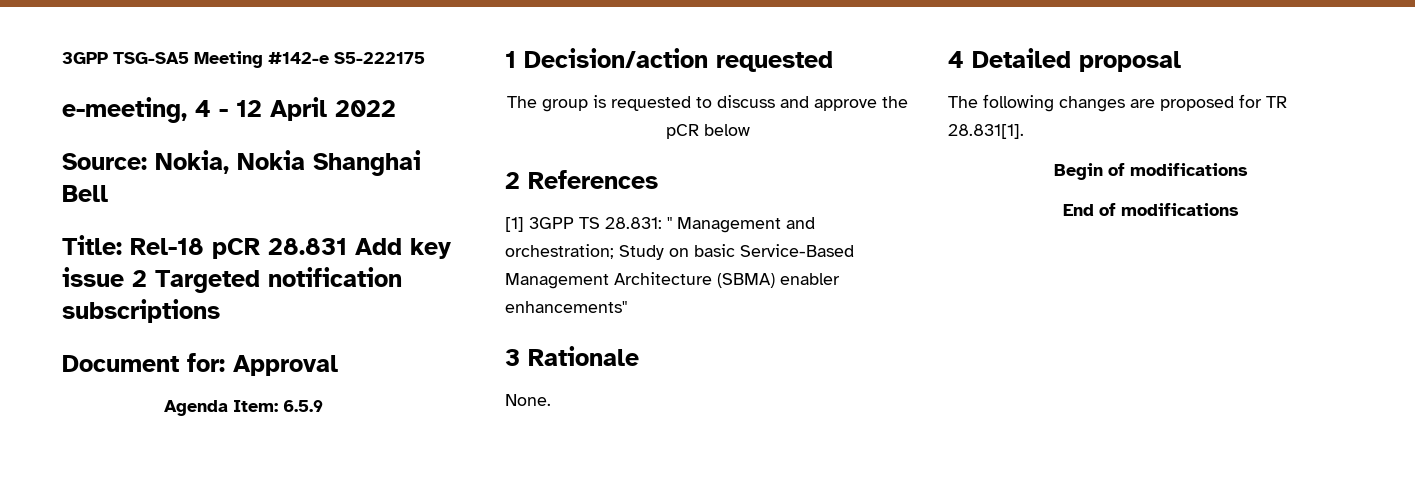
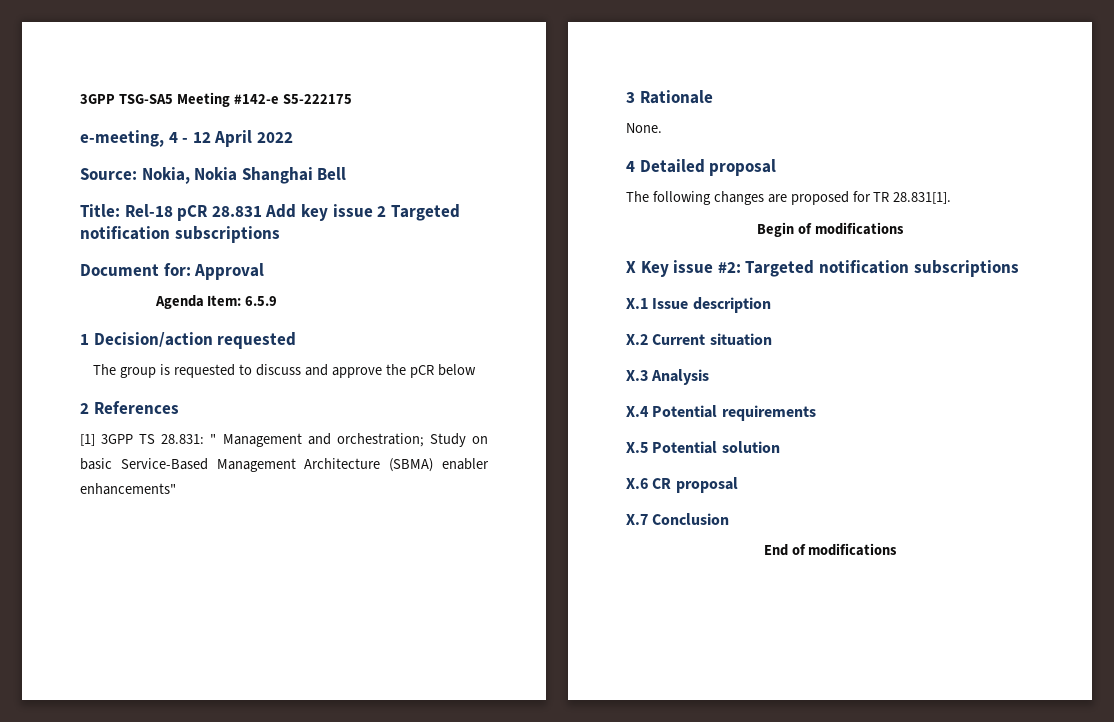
(1248, 169) none -> [626,260,1019,277] [626,297,771,313] [626,333,772,346] [626,369,710,385] [626,405,816,421] [626,441,780,454] [626,477,738,493] [626,513,730,525] // X Key issue #2: Targeted notification subscriptions // X.1 Issue description // X.2 Current situation // X.3 Analysis // X.4 Potential requirements // X.5 Potential solution // X.6 CR proposal // X.7 Conclusion

